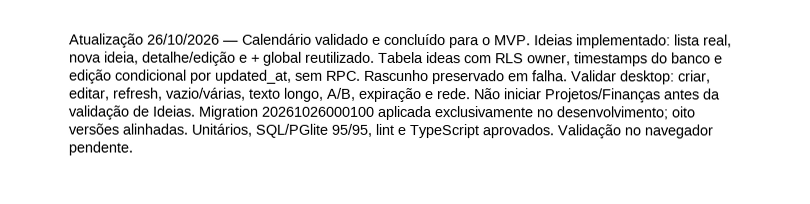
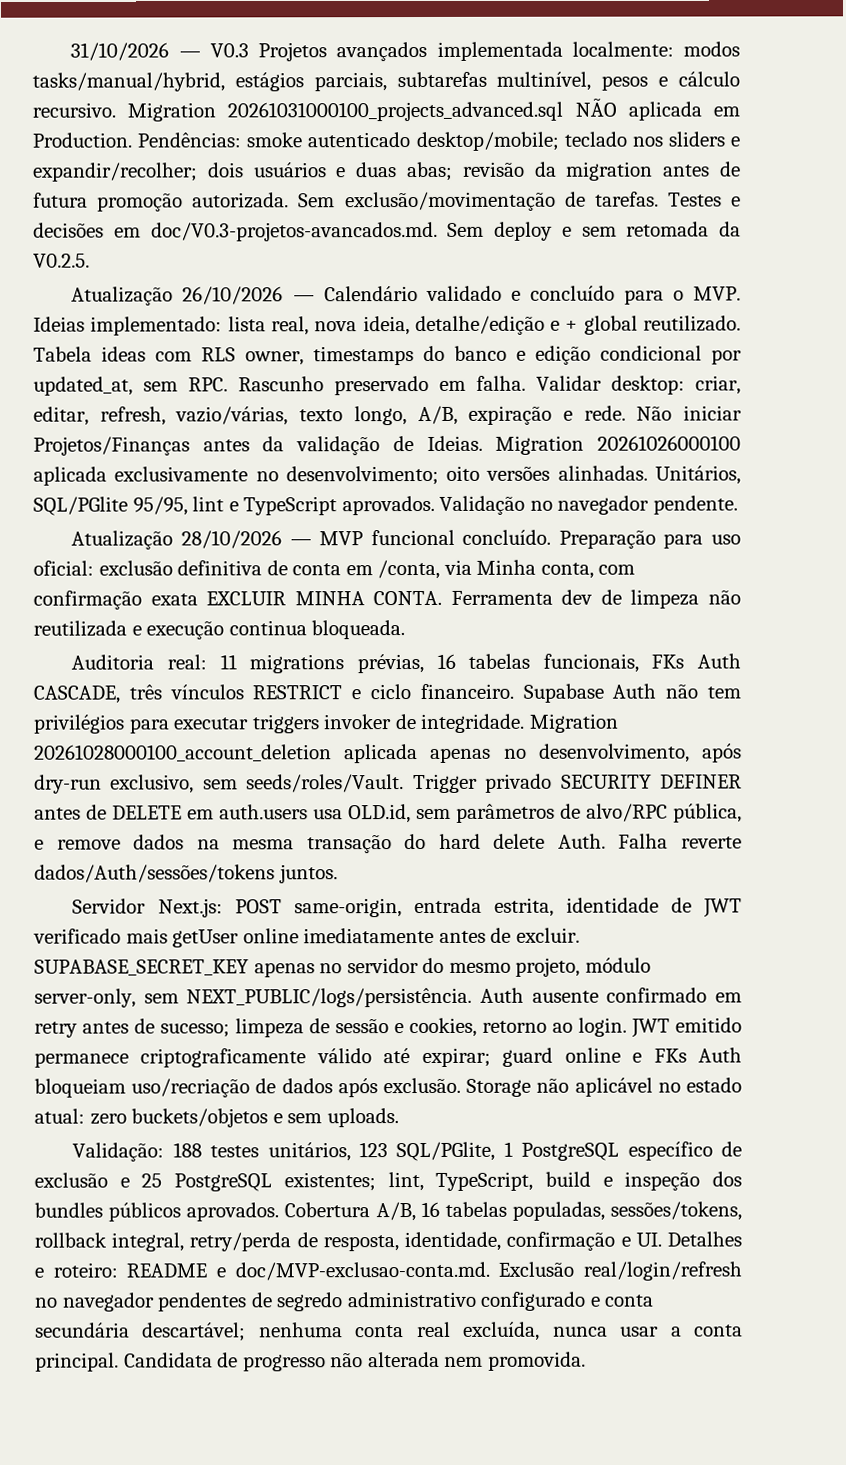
(69, 40) none -> [70,41,740,62] [32,71,740,92] [32,97,740,122] [32,131,740,152] [33,161,741,182] [33,191,741,212] [33,221,741,242] [33,253,90,268] 31/10/2026 — V0.3 Projetos avançados implementada localmente: modos tasks/manual/hybrid, estágios parciais, subtarefas multinível, pesos e cálculo recursivo. Migration 20261031000100_projects_advanced.sql NÃO aplicada em Production. Pendências: smoke autenticado desktop/mobile; teclado nos sliders e expandir/recolher; dois usuários e duas abas; revisão da migration antes de futura promoção autorizada. Sem exclusão/movimentação de tarefas. Testes e decisões em doc/V0.3-projetos-avancados.md. Sem deploy e sem retomada da V0.2.5. //
(133, 148) none -> [71,529,742,550] [33,559,636,580] [33,589,741,610] [33,620,406,640] [71,653,741,674] [33,683,741,704] [33,713,619,734] [34,743,742,764] [34,773,742,794] [34,803,742,824] [34,833,742,854] [34,864,338,884] [72,897,743,918] [33,927,580,948] [34,957,651,978] [34,987,742,1008] [34,1017,742,1038] [34,1047,743,1068] [34,1077,742,1098] [34,1108,399,1128] [72,1141,742,1162] [34,1171,742,1192] [34,1201,742,1222] [34,1231,742,1252] [34,1261,742,1281] [34,1291,655,1312] [35,1321,744,1342] [35,1351,586,1372] // Atualização 28/10/2026 — MVP funcional concluído. Preparação para uso oficial: exclusão definitiva de conta em /conta, via Minha conta, com confirmação exata EXCLUIR MINHA CONTA. Ferramenta dev de limpeza não reutilizada e execução continua bloqueada. // Auditoria real: 11 migrations prévias, 16 tabelas funcionais, FKs Auth CASCADE, três vínculos RESTRICT e ciclo financeiro. Supabase Auth não tem privilégios para executar triggers invoker de integridade. Migration 20261028000100_account_deletion aplicada apenas no desenvolvimento, após dry-run exclusivo, sem seeds/roles/Vault. Trigger privado SECURITY DEFINER antes de DELETE em auth.users usa OLD.id, sem parâmetros de alvo/RPC pública, e remove dados na mesma transação do hard delete Auth. Falha reverte dados/Auth/sessões/tokens juntos. // Servidor Next.js: POST same-origin, entrada estrita, identidade de JWT verificado mais getUser online imediatamente antes de excluir. SUPABASE_SECRET_KEY apenas no servidor do mesmo projeto, módulo server-only, sem NEXT_PUBLIC/logs/persistência. Auth ausente confirmado em retry antes de sucesso; limpeza de sessão e cookies, retorno ao login. JWT emitido permanece criptograficamente válido até expirar; guard online e FKs Auth bloqueiam uso/recriação de dados após exclusão. Storage não aplicável no estado atual: zero buckets/objetos e sem uploads. // Validação: 188 testes unitários, 123 SQL/PGlite, 1 PostgreSQL específico de exclusão e 25 PostgreSQL existentes; lint, TypeScript, build e inspeção dos bundles públicos aprovados. Cobertura A/B, 16 tabelas populadas, sessões/tokens, rollback integral, retry/perda de resposta, identidade, confirmação e UI. Detalhes e roteiro: README e doc/MVP-exclusao-conta.md. Exclusão real/login/refresh no navegador pendentes de segredo administrativo configurado e conta secundária descartável; nenhuma conta real excluída, nunca usar a conta principal. Candidata de progresso não alterada nem promovida.

